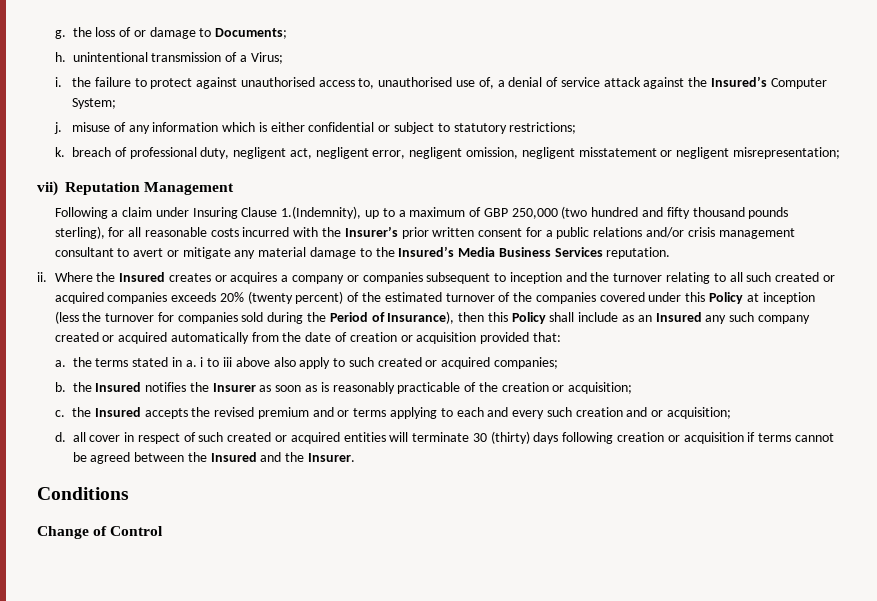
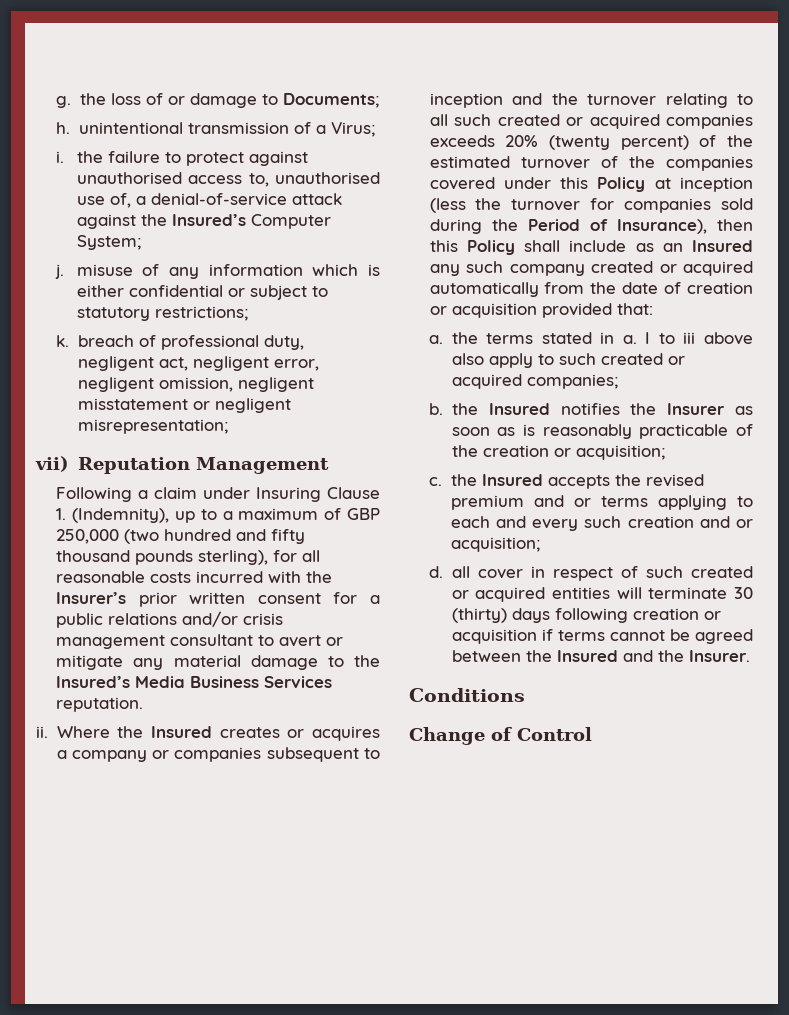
[508,77,600,87] denial of service -> [150,193,287,206] denial-of-service
[281,206,362,219] 1.(Indemnity), -> [56,508,170,523] 1. (Indemnity),
[200,357,204,367] i -> [645,332,651,344] I

